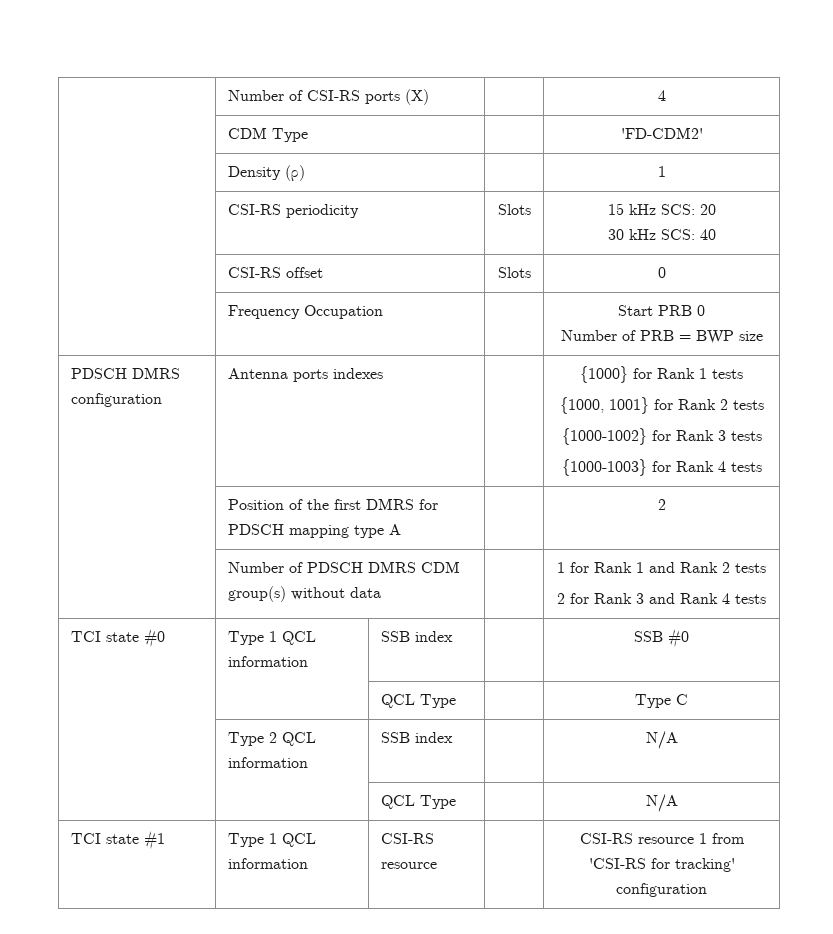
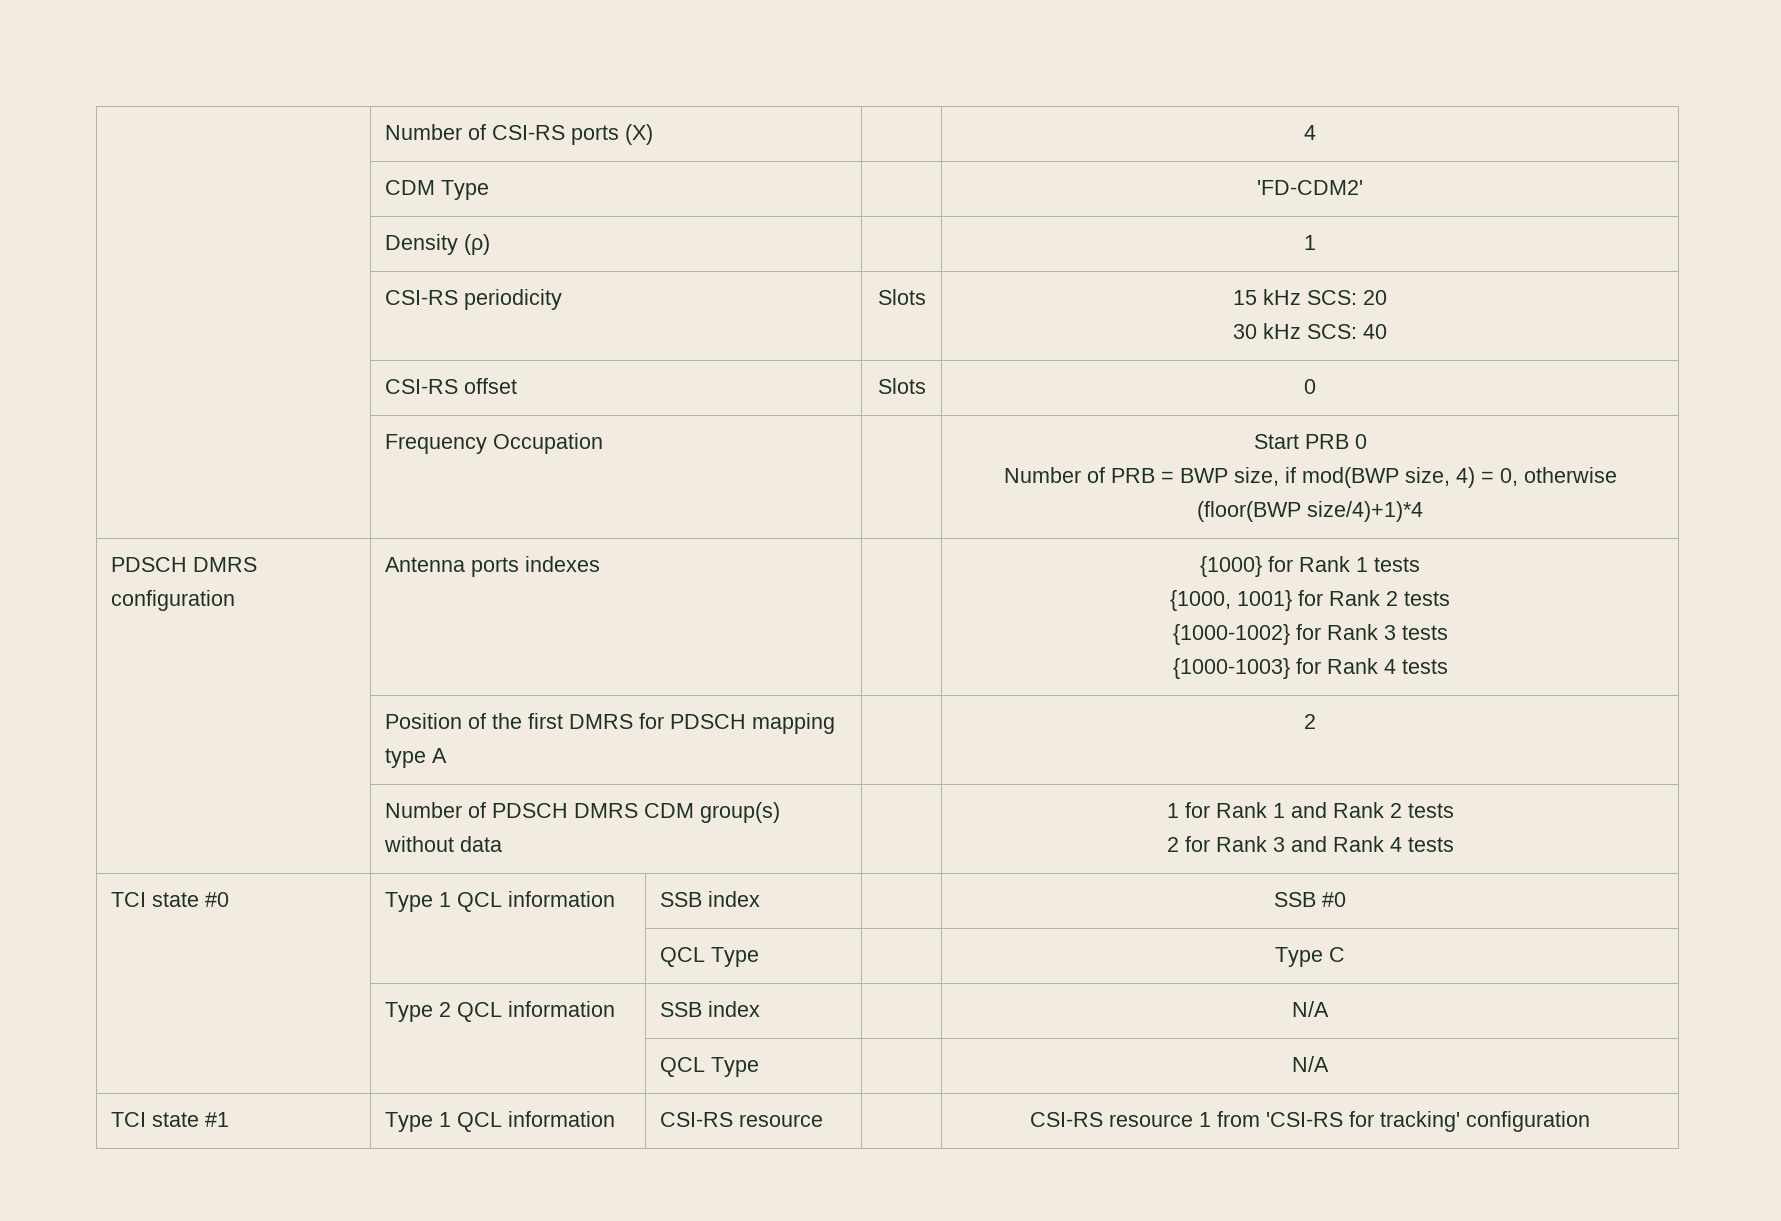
[738,331,763,341] size -> [1233,467,1617,488] [1196,501,1423,522] size, if mod(BWP size, 4) = 0, otherwise (floor(BWP size/4)+1)*4

